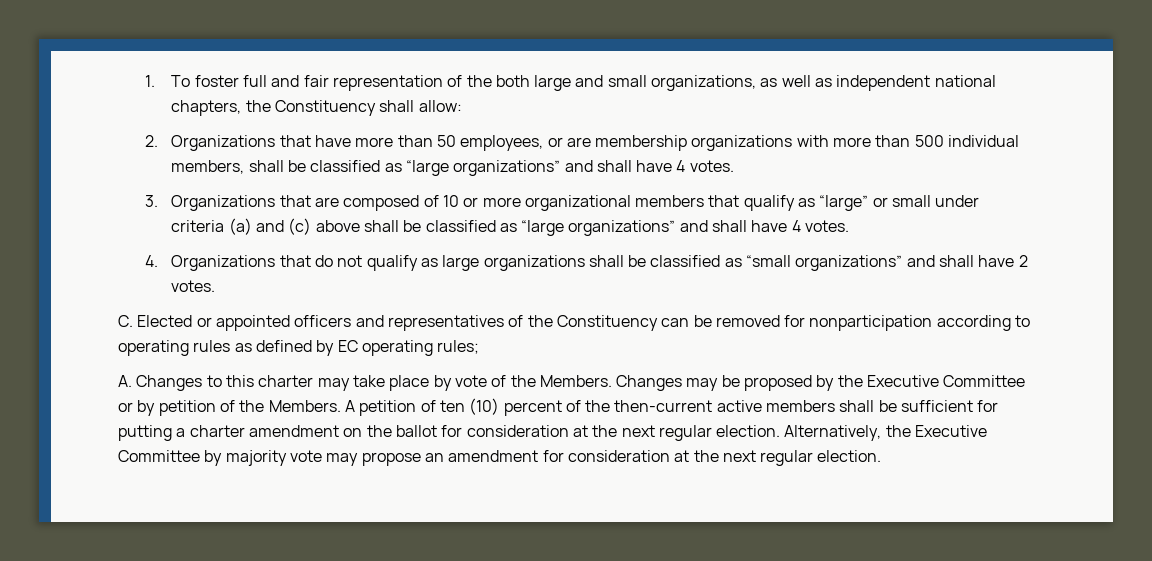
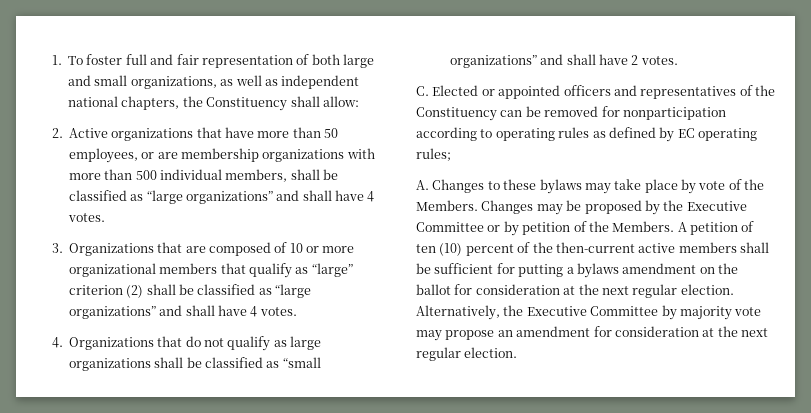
[466,75,492,87] the -> (310, 59) none
[171,135,276,151] Organizations -> [68,128,194,141] Active organizations
[872,195,980,207] [171,218,360,235] or small under criteria (a) and (c) above -> [68,285,144,298] criterion (2)
[225,375,314,387] this charter -> [503,179,582,194] these bylaws
[189,425,245,437] charter -> [576,263,619,278] bylaws

